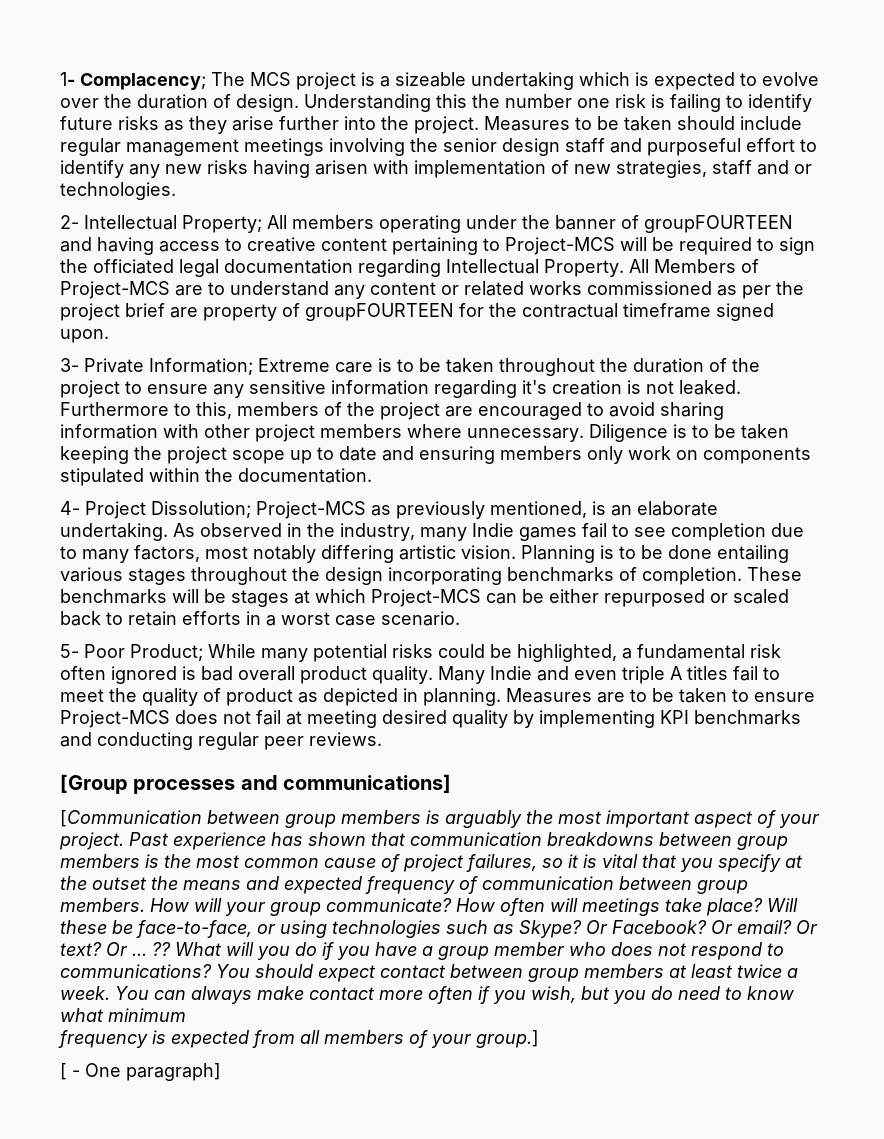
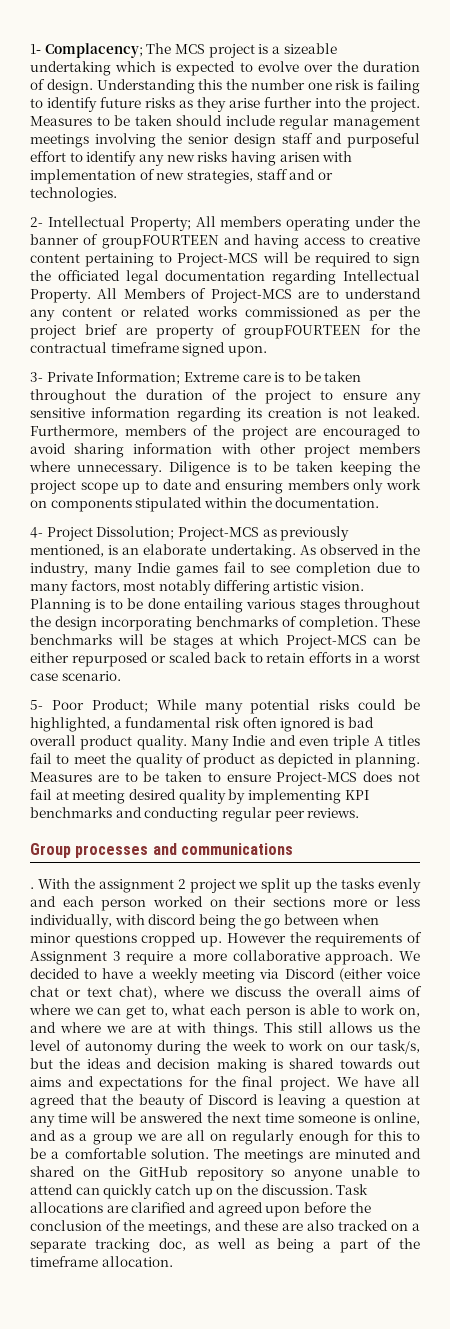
[522,380,547,394] it's -> [246,408,262,418] its
[60,402,232,419] Furthermore to this, -> [30,425,118,438] Furthermore,
[60,774,128,794] [Group -> [30,843,71,858] Group
[283,774,452,793] [60,810,820,828] [59,832,788,850] [60,854,803,872] [60,876,748,894] [60,898,798,916] [60,920,818,938] [60,942,784,960] [60,964,798,982] [60,986,794,1004] [60,1008,186,1022] [58,1030,539,1048] [60,1063,221,1081] communications] // [Communication between group members is arguably the most important aspect of your project. Past experience has shown that communication breakdowns between group members is the most common cause of project failures, so it is vital that you specify at the outset the means and expected frequency of communication between group members. How will your group communicate? How often will meetings take place? Will these be face-to-face, or using technologies such as Skype? Or Facebook? Or email? Or text? Or ... ?? What will you do if you have a group member who does not respond to communications? You should expect contact between group members at least twice a week. You can always make contact more often if you wish, but you do need to know what minimum // frequency is expected from all members of your group.] // [ - One paragraph] -> [180,843,293,855] [30,878,422,893] [30,896,421,911] [30,914,379,929] [30,932,423,947] [30,950,421,965] [30,968,421,983] [30,986,422,1000] [29,1004,421,1019] [30,1022,420,1037] [30,1040,421,1055] [30,1058,420,1073] [30,1076,420,1091] [30,1094,420,1109] [30,1112,421,1127] [30,1130,421,1145] [30,1148,421,1163] [30,1166,420,1181] [30,1184,369,1199] [30,1202,371,1217] [30,1220,420,1235] [30,1238,420,1253] [30,1256,173,1267] communications // . With the assignment 2 project we split up the tasks evenly and each person worked on their sections more or less individually, with discord being the go between when minor questions cropped up. However the requirements of Assignment 3 require a more collaborative approach. We decided to have a weekly meeting via Discord (either voice chat or text chat), where we discuss the overall aims of where we can get to, what each person is able to work on, and where we are at with things. This still allows us the level of autonomy during the week to work on our task/s, but the ideas and decision making is shared towards out aims and expectations for the final project. We have all agreed that the beauty of Discord is leaving a question at any time will be answered the next time someone is online, and as a group we are all on regularly enough for this to be a comfortable solution. The meetings are minuted and shared on the GitHub repository so anyone unable to attend can quickly catch up on the discussion. Task allocations are clarified and agreed upon before the conclusion of the meetings, and these are also tracked on a separate tracking doc, as well as being a part of the timeframe allocation.

